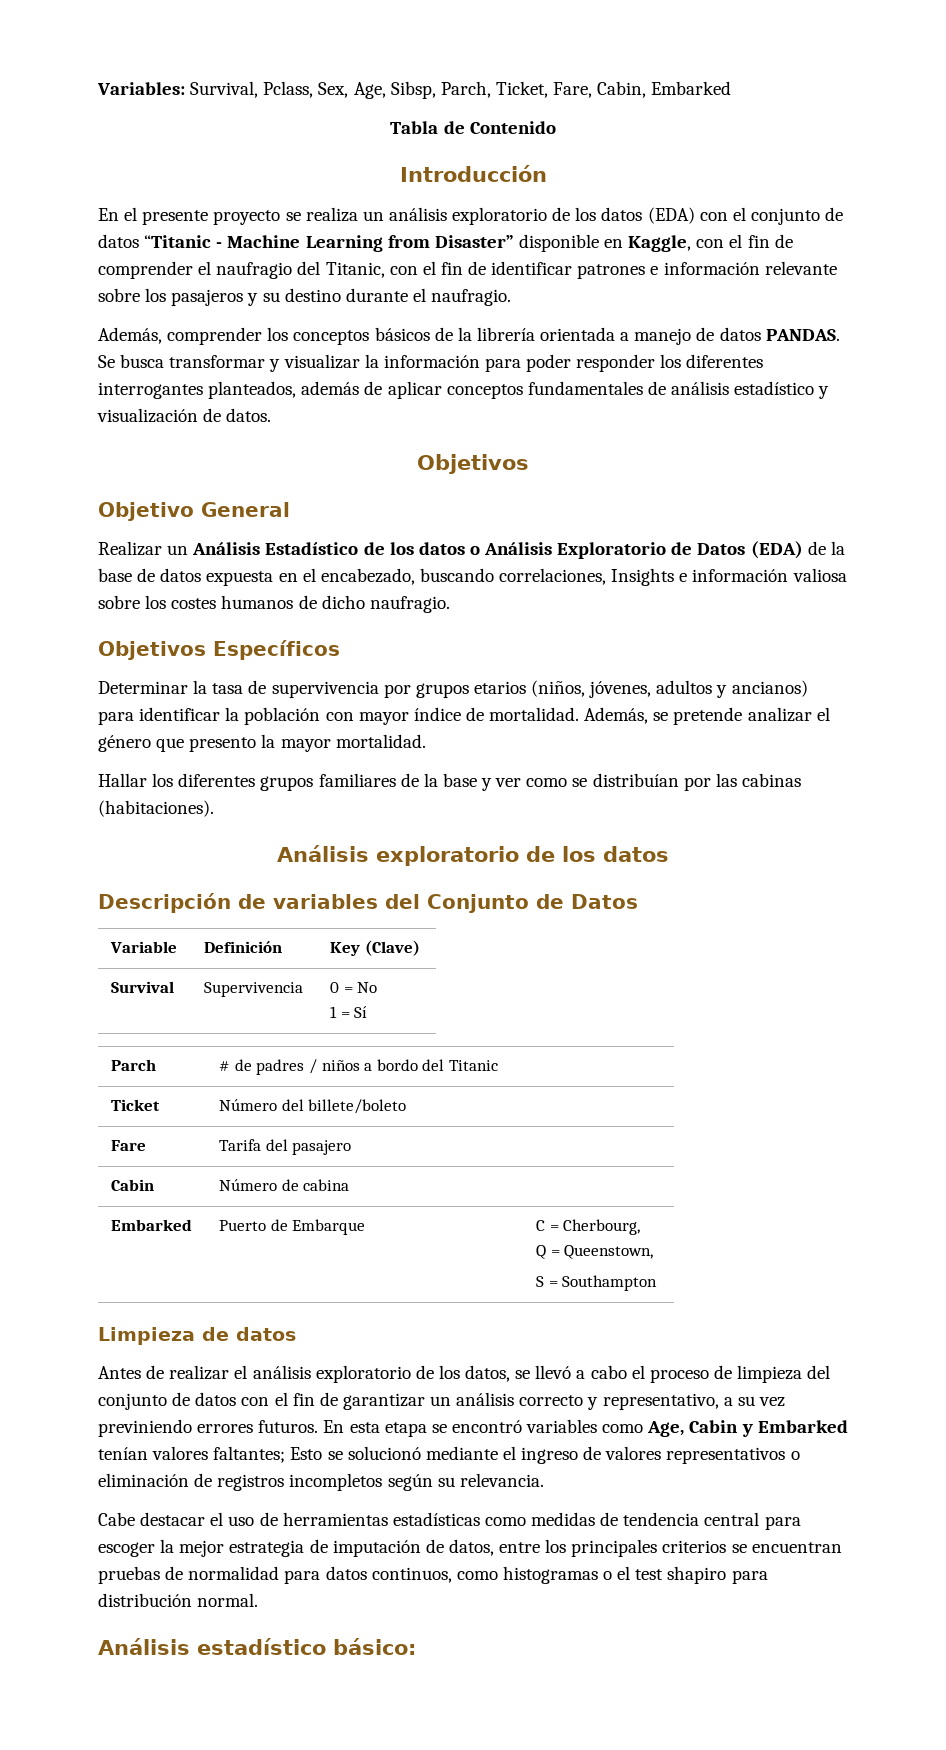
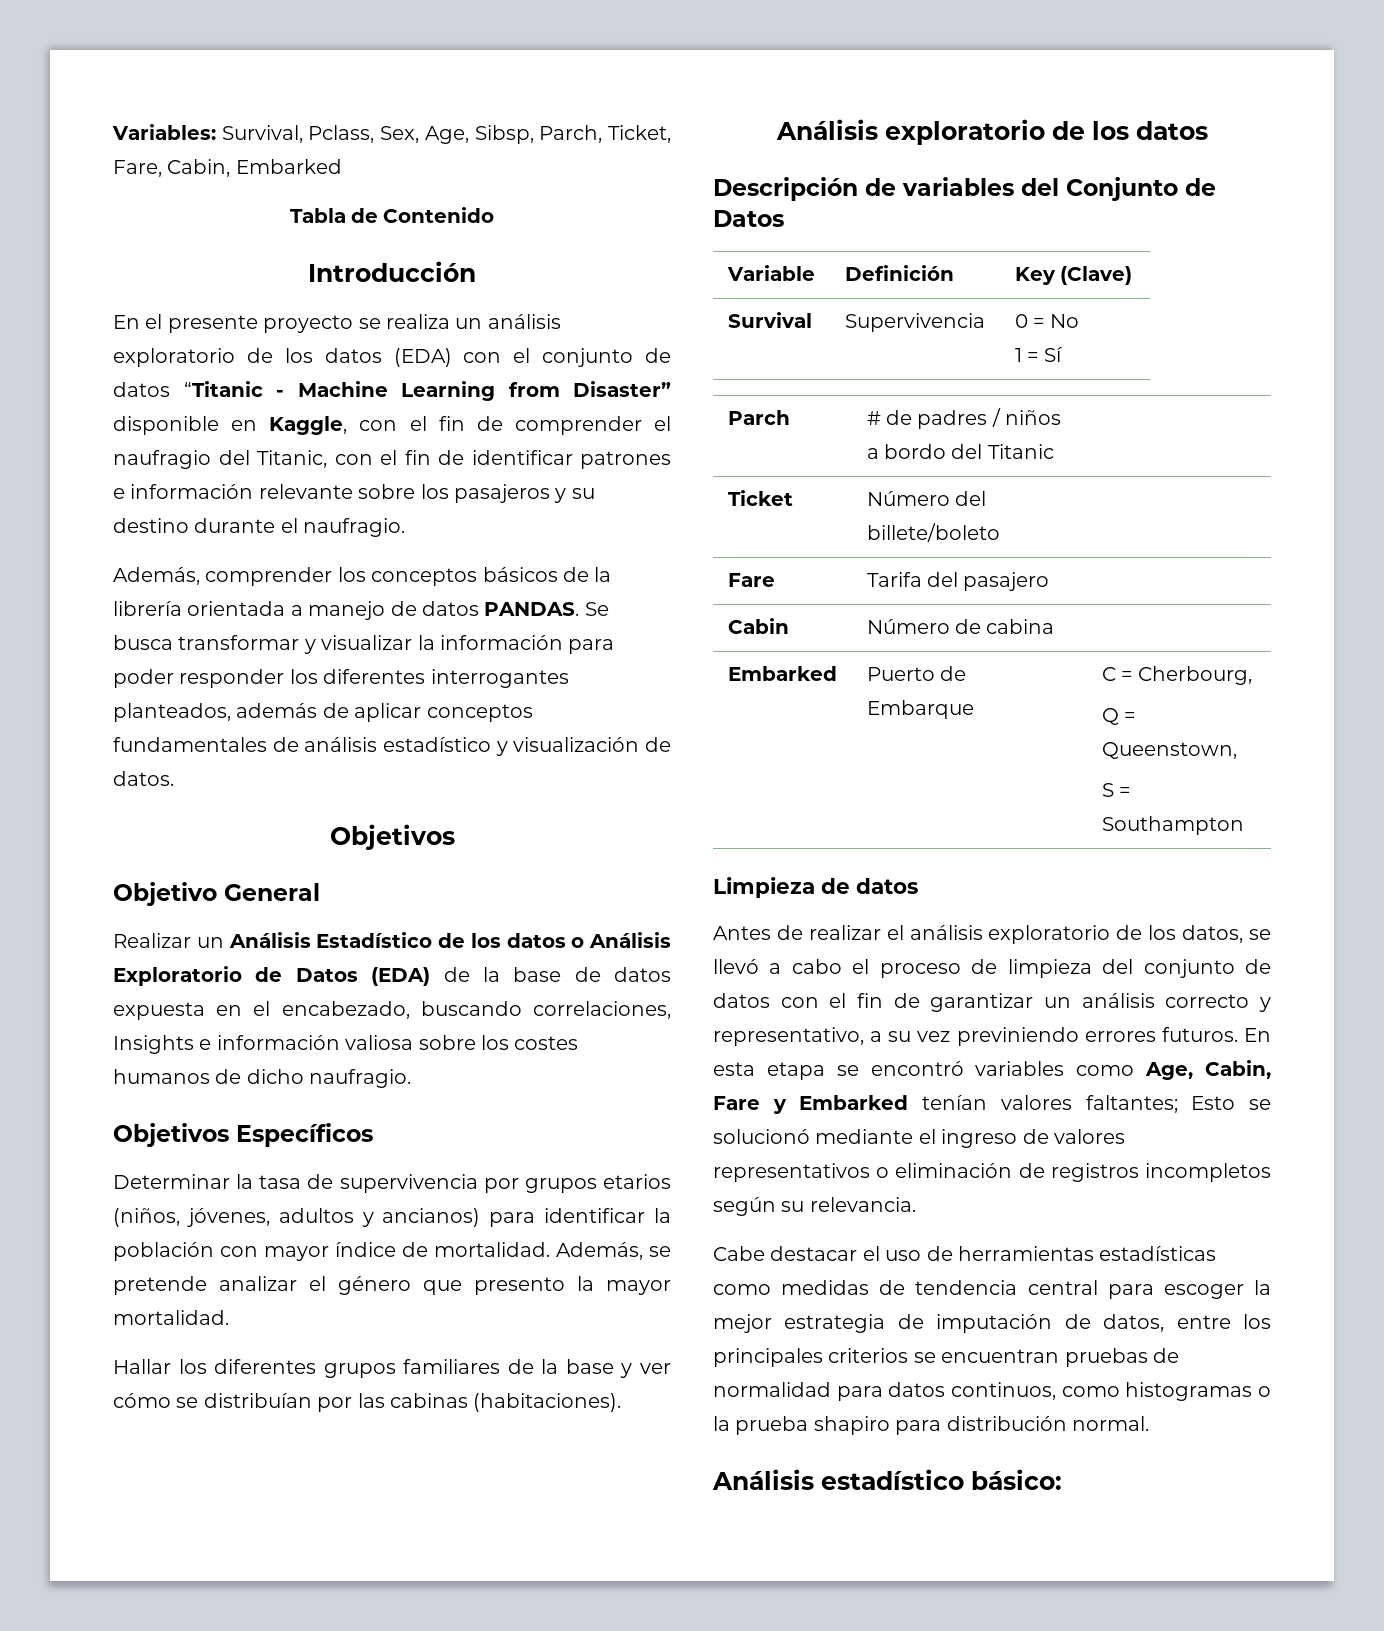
[526,778,568,787] como -> [113,1393,171,1408] cómo
[689,1420,739,1433] Cabin -> [1205,1060,1271,1079] [713,1096,760,1110] Cabin, Fare
[617,1566,664,1580] el test -> [713,1416,809,1435] la prueba

